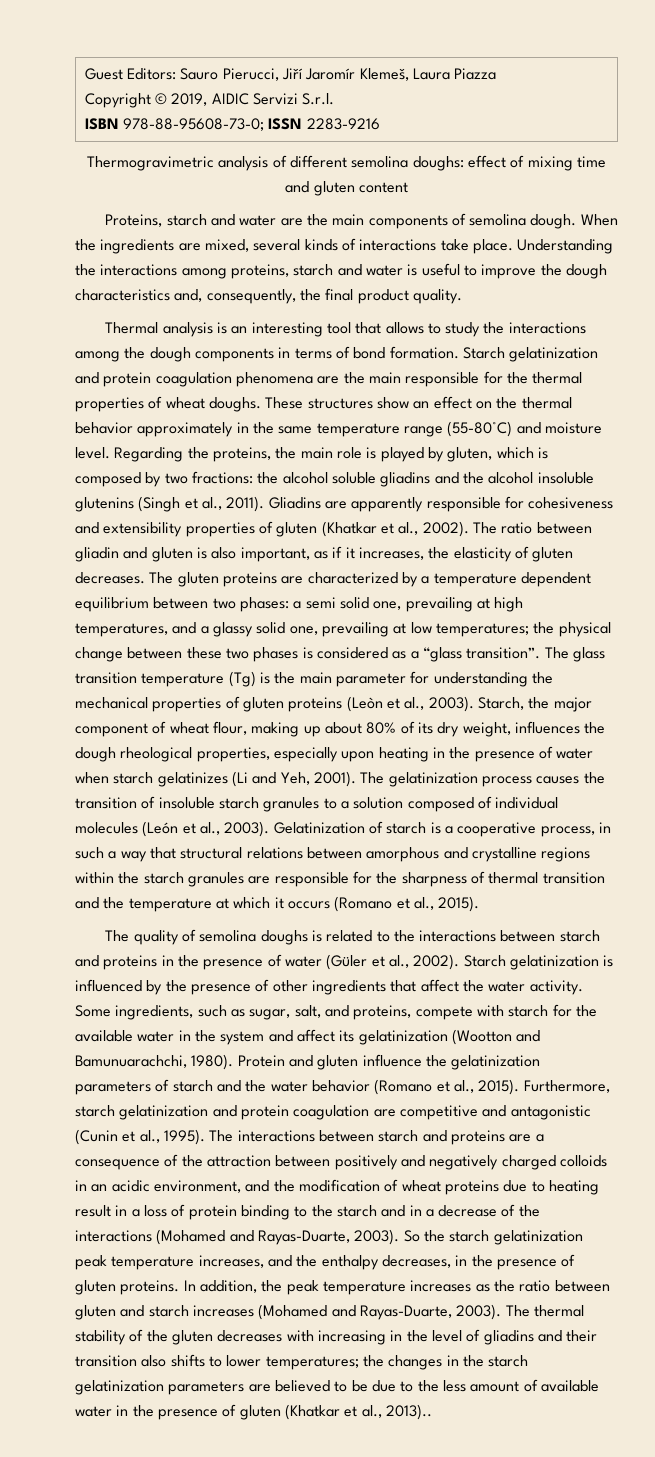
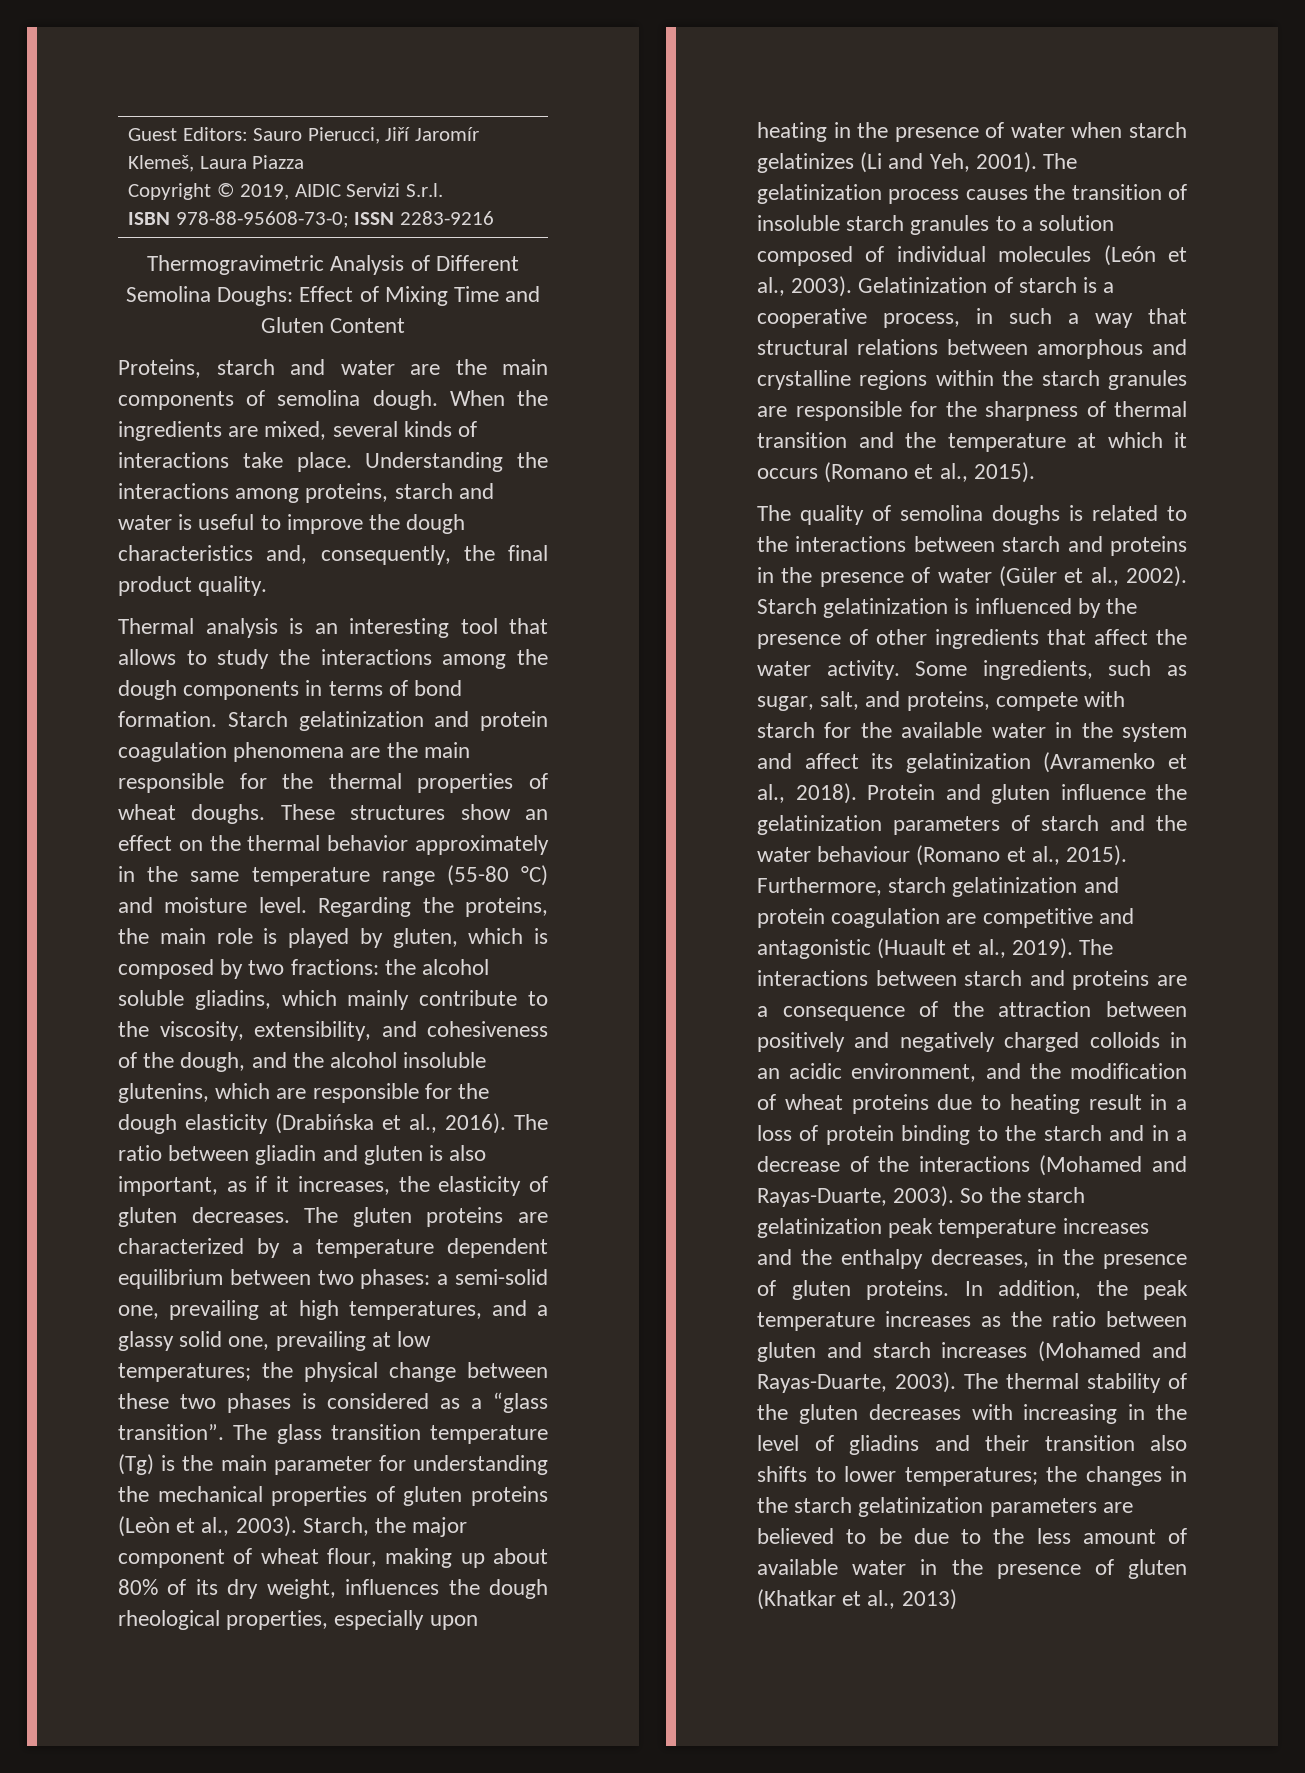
[218,155,606,171] [285,181,408,196] analysis of different semolina doughs: effect of mixing time and gluten content -> [330,255,519,275] [125,286,541,306] [260,317,406,333] Analysis of Different Semolina Doughs: Effect of Mixing Time and Gluten Content
[447,421,513,437] (55-80°C) -> [446,865,548,886] (55-80 °C)
[380,472,594,487] [75,496,614,512] [75,521,469,537] gliadins and the alcohol insoluble glutenins (Singh et al., 2011). Gliadins are apparently responsible for cohesiveness and extensibility properties of gluten (Khatkar et al., 2002). -> [194,990,548,1010] [118,1021,548,1041] [118,1052,487,1072] [118,1083,490,1103] [118,1113,506,1134] gliadins, which mainly contribute to the viscosity, extensibility, and cohesiveness of the dough, and the alcohol insoluble glutenins, which are responsible for the dough elasticity (Drabińska et al., 2016).
[305,597,369,609] semi solid -> [455,1269,548,1285] semi-solid
[451,1029,541,1045] [75,1054,234,1070] (Wootton and Bamunuarachchi, 1980). -> [1043,752,1187,773] [757,783,857,804] (Avramenko et al., 2018).
[311,1080,370,1092] behavior -> [817,846,911,862] behaviour
[75,1129,205,1145] (Cunin et al., 1995). -> [877,938,1073,959] (Huault et al., 2019).
[198,1255,264,1268] increases, -> [1062,1218,1149,1234] increases
[385,1404,432,1420] 2013).. -> [901,1589,957,1610] 2013)

